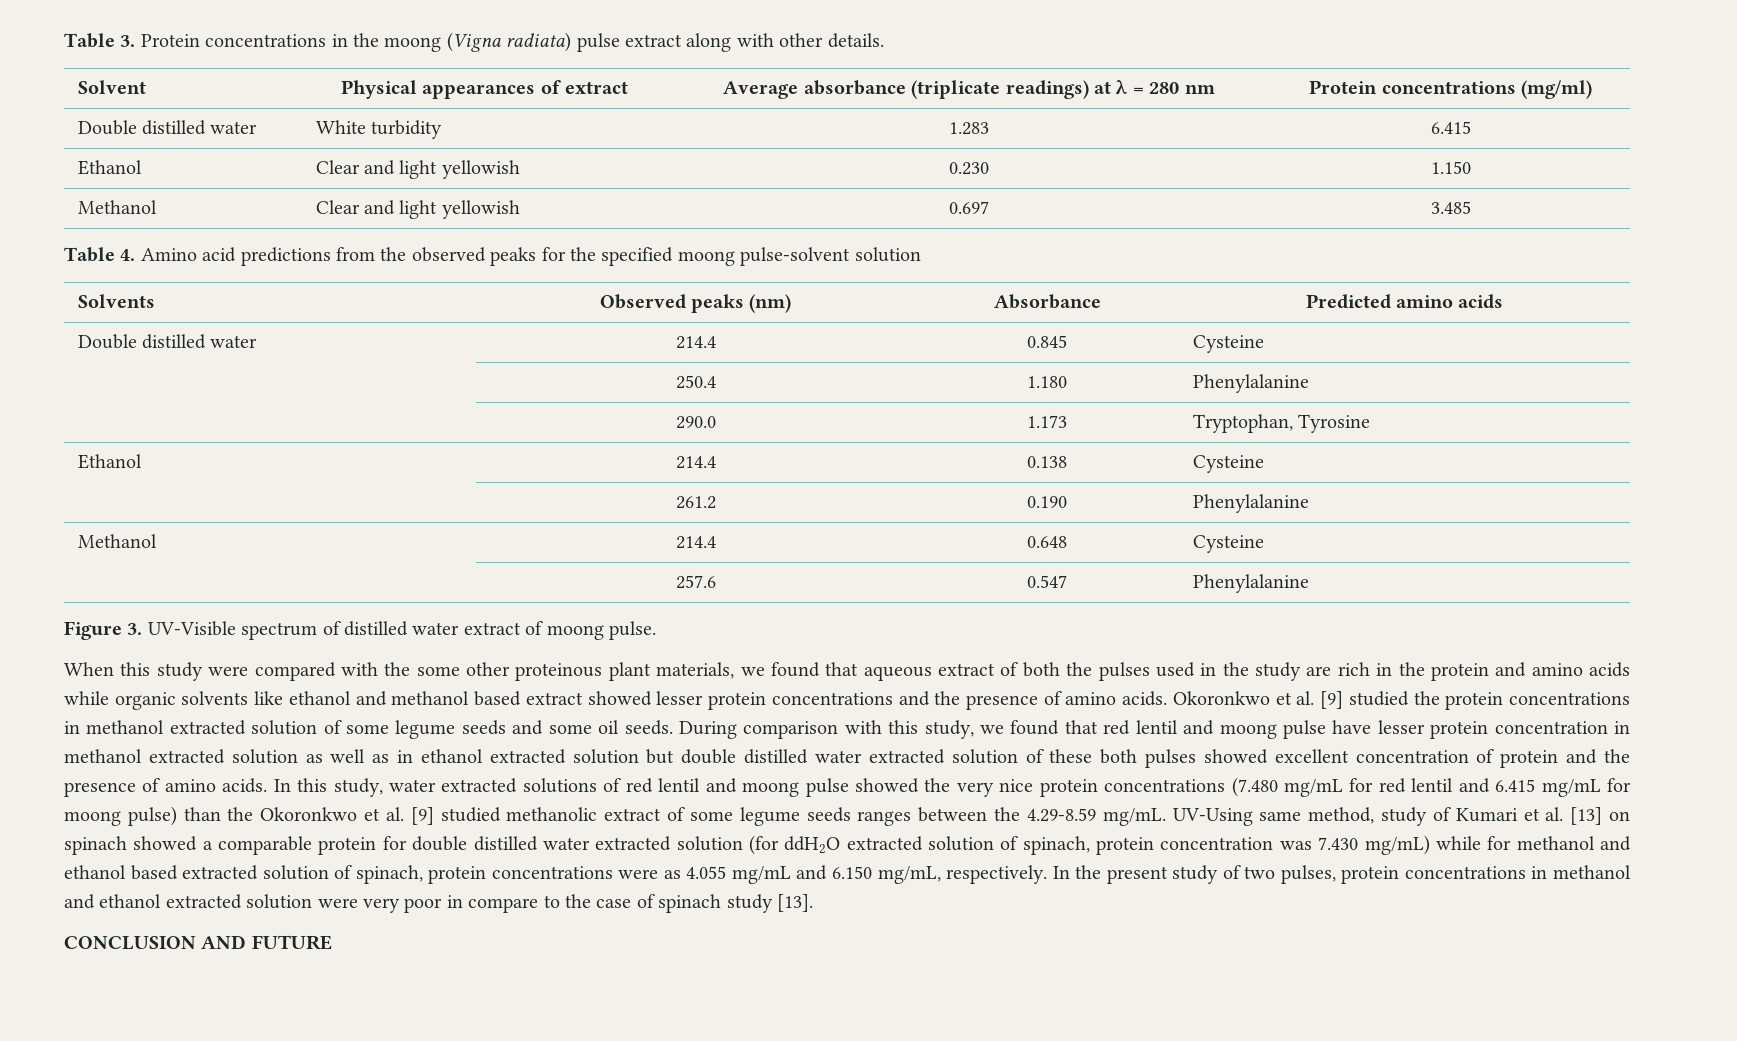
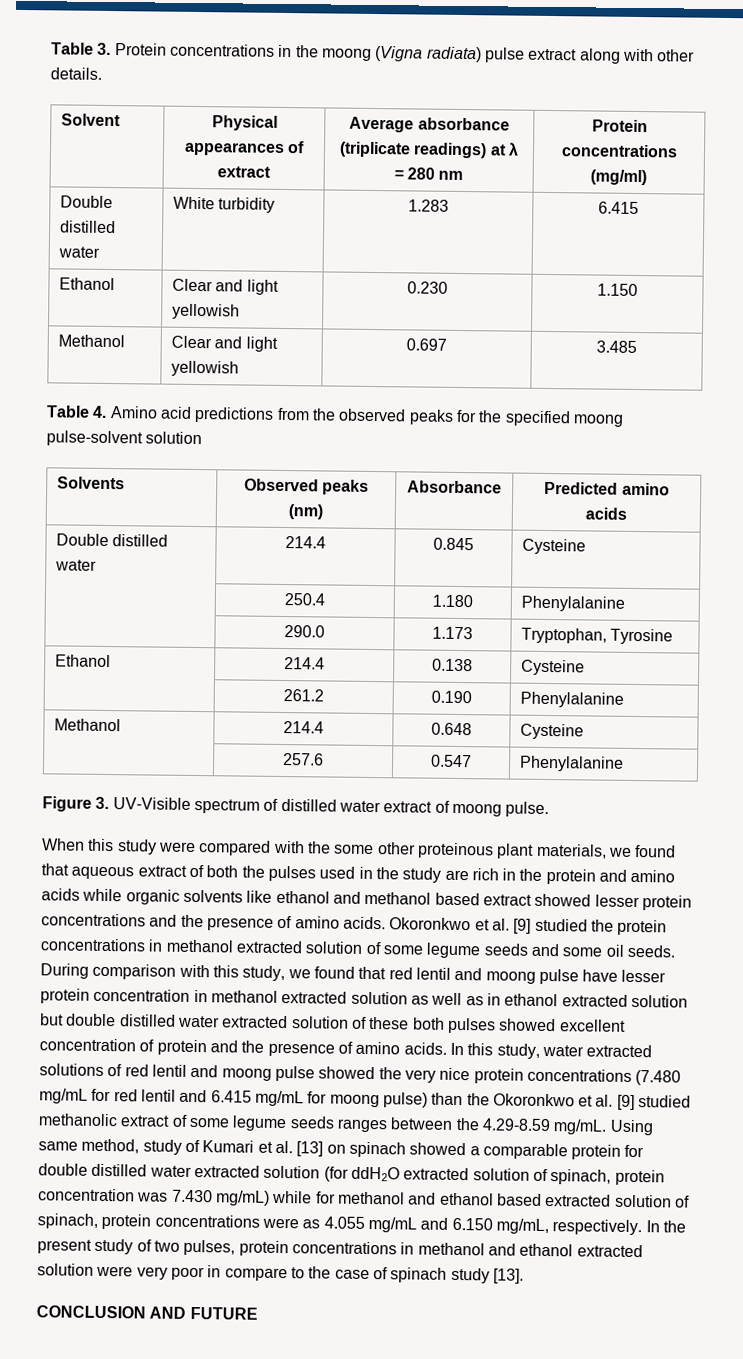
[1172,808,1253,826] UV-Using -> [609,1119,654,1136] Using

